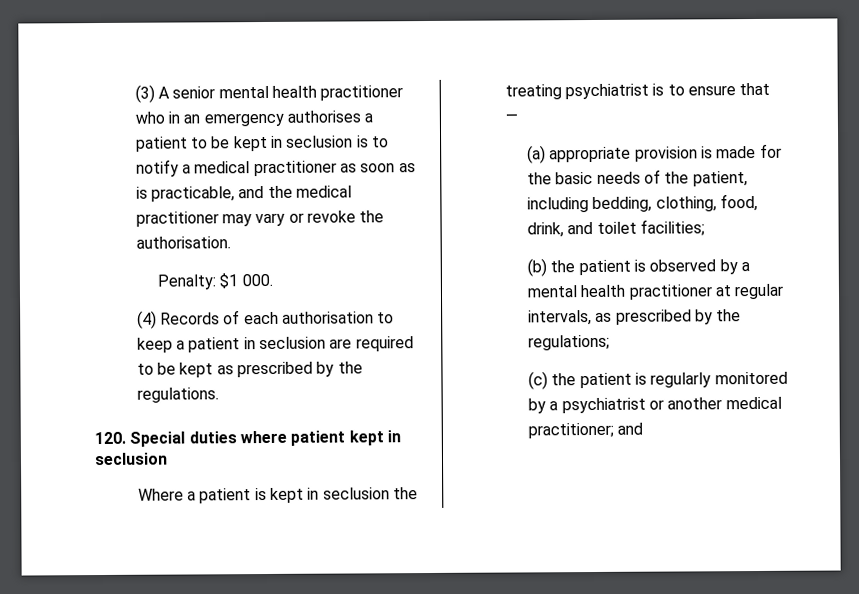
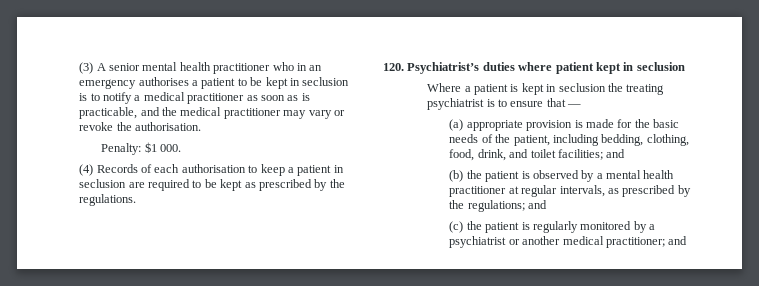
[129,431,186,447] Special -> [407,62,480,74] Psychiatrist’s
(706, 227) none -> [606,149,626,158] and
(611, 342) none -> [528,200,548,209] and

